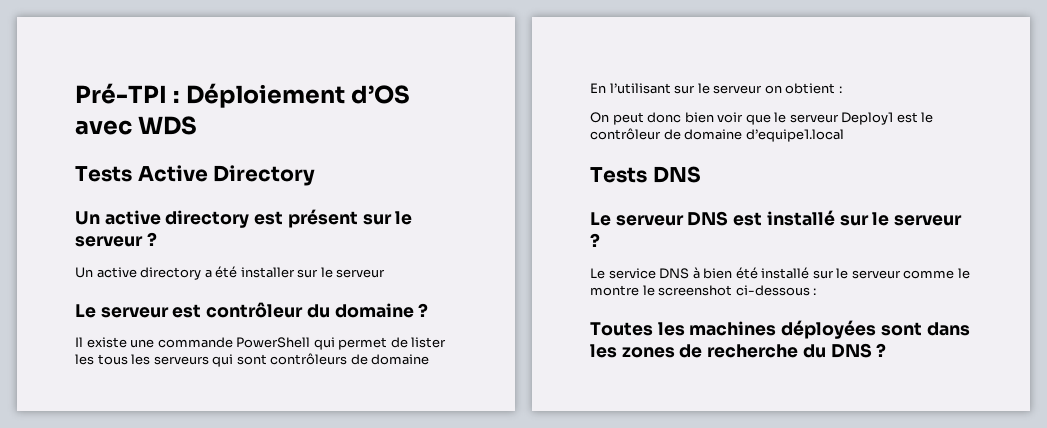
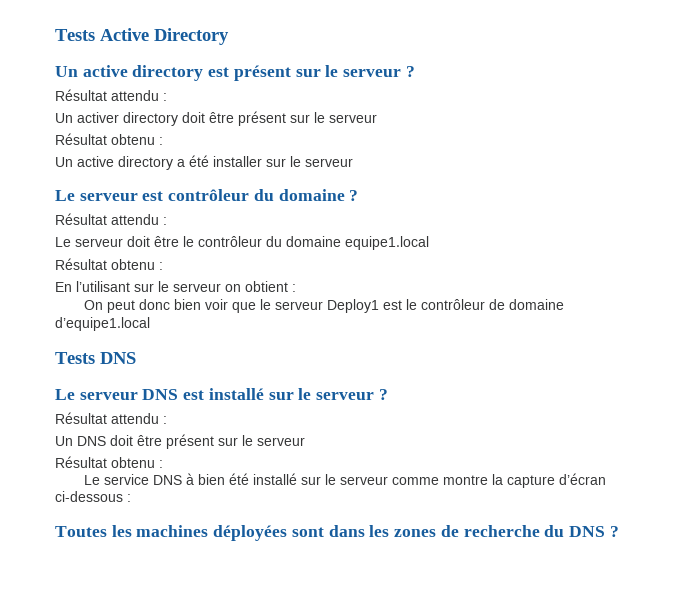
[75,83,411,108] [75,116,198,135] Pré-TPI : Déploiement d’OS avec WDS // -> (55, 35) none
(157, 239) none -> [55,89,167,101] [55,111,377,126] [55,133,163,145] // Résultat attendu : // Un activer directory doit être présent sur le serveur // Résultat obtenu :
[75,337,447,350] [75,353,430,367] Il existe une commande PowerShell qui permet de lister les tous les serveurs qui sont contrôleurs de domaine -> [55,213,167,225] [55,236,429,250] [55,258,163,270] Résultat attendu : // Le serveur doit être le contrôleur du domaine equipe1.local // Résultat obtenu :
(600, 240) none -> [55,412,167,424] [55,434,305,449] [55,456,163,468] // Résultat attendu : // Un DNS doit être présent sur le serveur // Résultat obtenu :
[957,268,970,279] [590,285,733,296] le montre le screenshot -> [442,473,606,488] montre la capture d’écran

